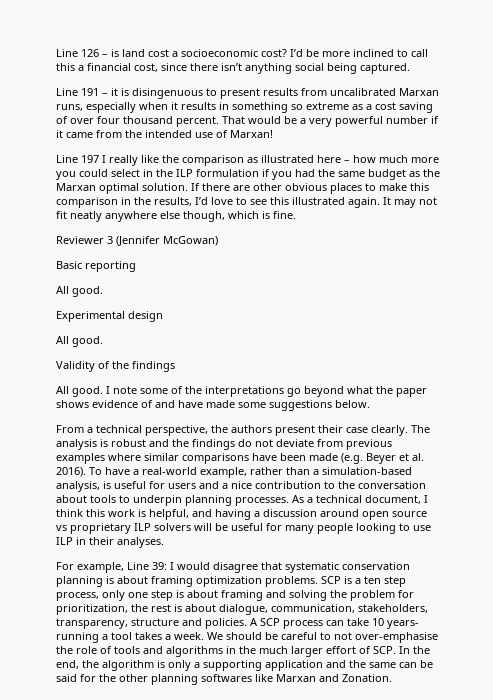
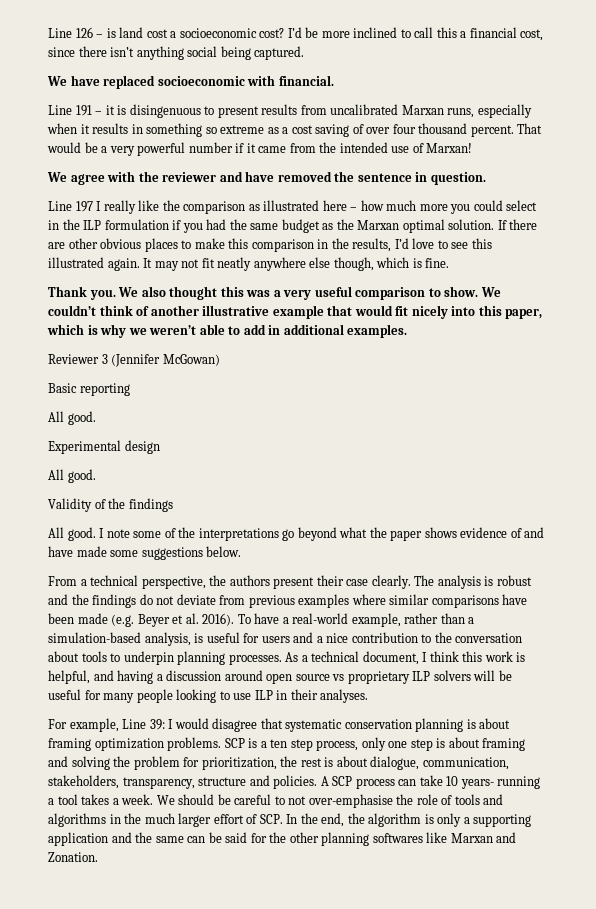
(410, 68) none -> [47,75,334,89] // We have replaced socioeconomic with financial.
(273, 134) none -> [47,171,486,185] // We agree with the reviewer and have removed the sentence in question.
(296, 215) none -> [48,286,501,300] [48,305,543,319] [47,324,408,338] // Thank you. We also thought this was a very useful comparison to show. We couldn’t think of another illustrative example that would fit nicely into this paper, which is why we weren’t able to add in additional examples.

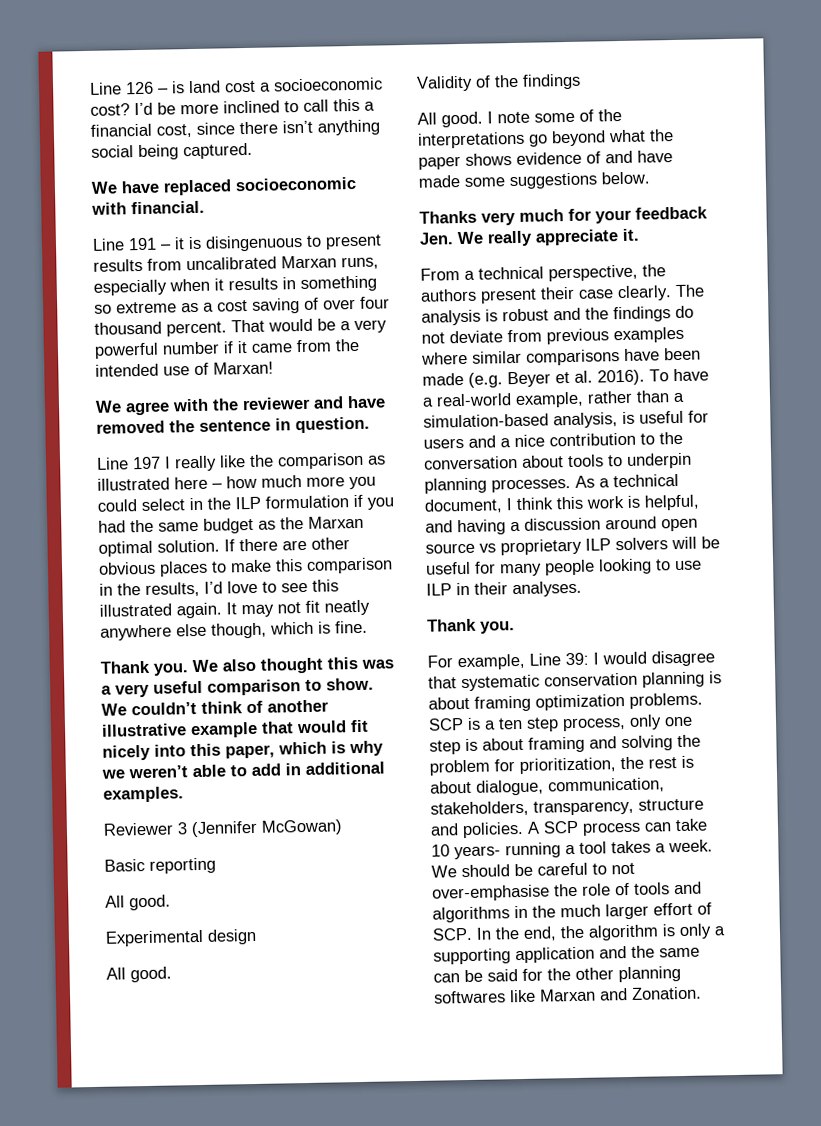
(242, 551) none -> [419,206,708,226] [419,228,640,247] // Thanks very much for your feedback Jen. We really appreciate it.
(369, 696) none -> [427,618,515,634] // Thank you.

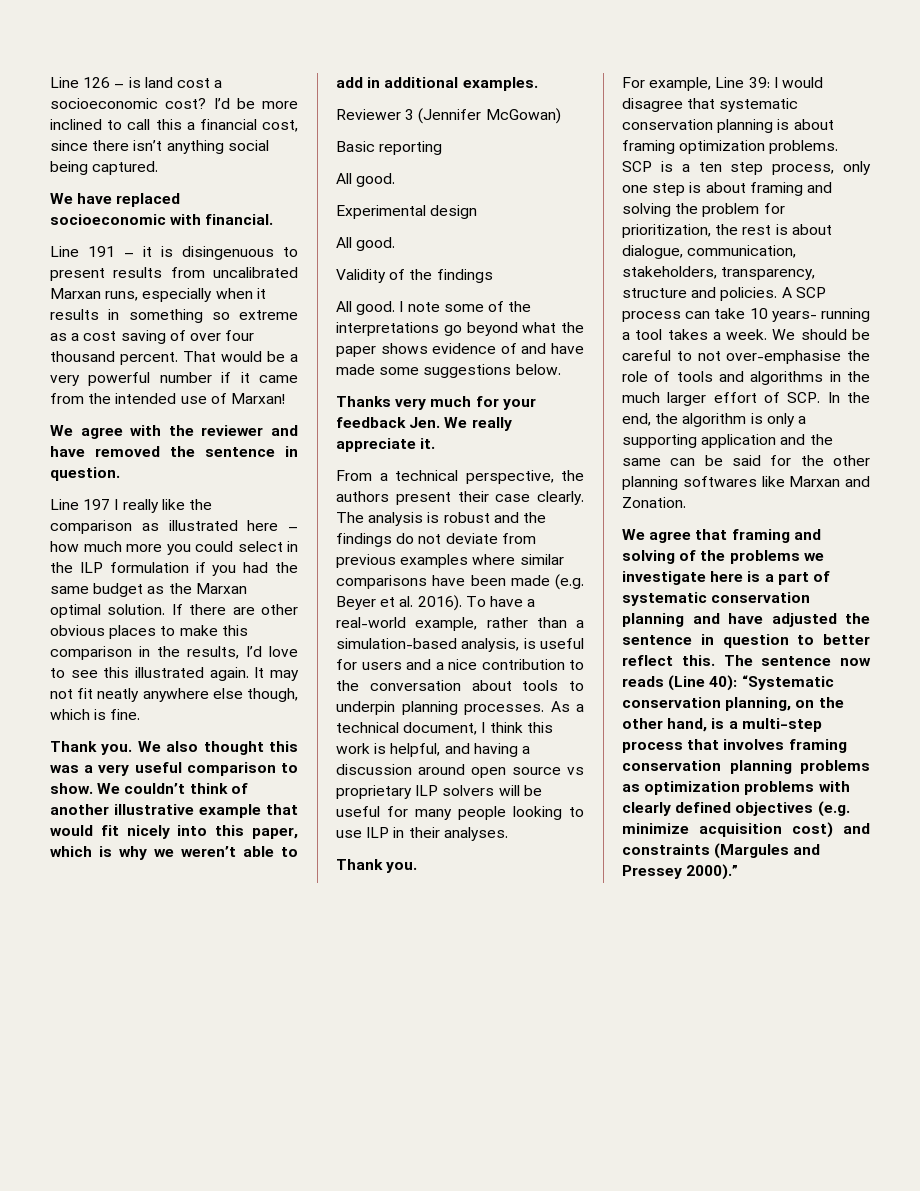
(702, 993) none -> [622,529,821,543] [622,550,824,564] [622,571,830,585] [622,592,811,606] [622,613,870,627] [622,634,870,648] [622,655,871,666] [622,675,834,691] [622,697,844,711] [622,718,822,732] [622,739,847,753] [622,760,870,774] [622,781,850,795] [622,801,850,817] [622,822,870,838] [622,843,821,859] [622,864,739,880] // We agree that framing and solving of the problems we investigate here is a part of systematic conservation planning and have adjusted the sentence in question to better reflect this. The sentence now reads (Line 40): “Systematic conservation planning, on the other hand, is a multi-step process that involves framing conservation planning problems as optimization problems with clearly defined objectives (e.g. minimize acquisition cost) and constraints (Margules and Pressey 2000).”

